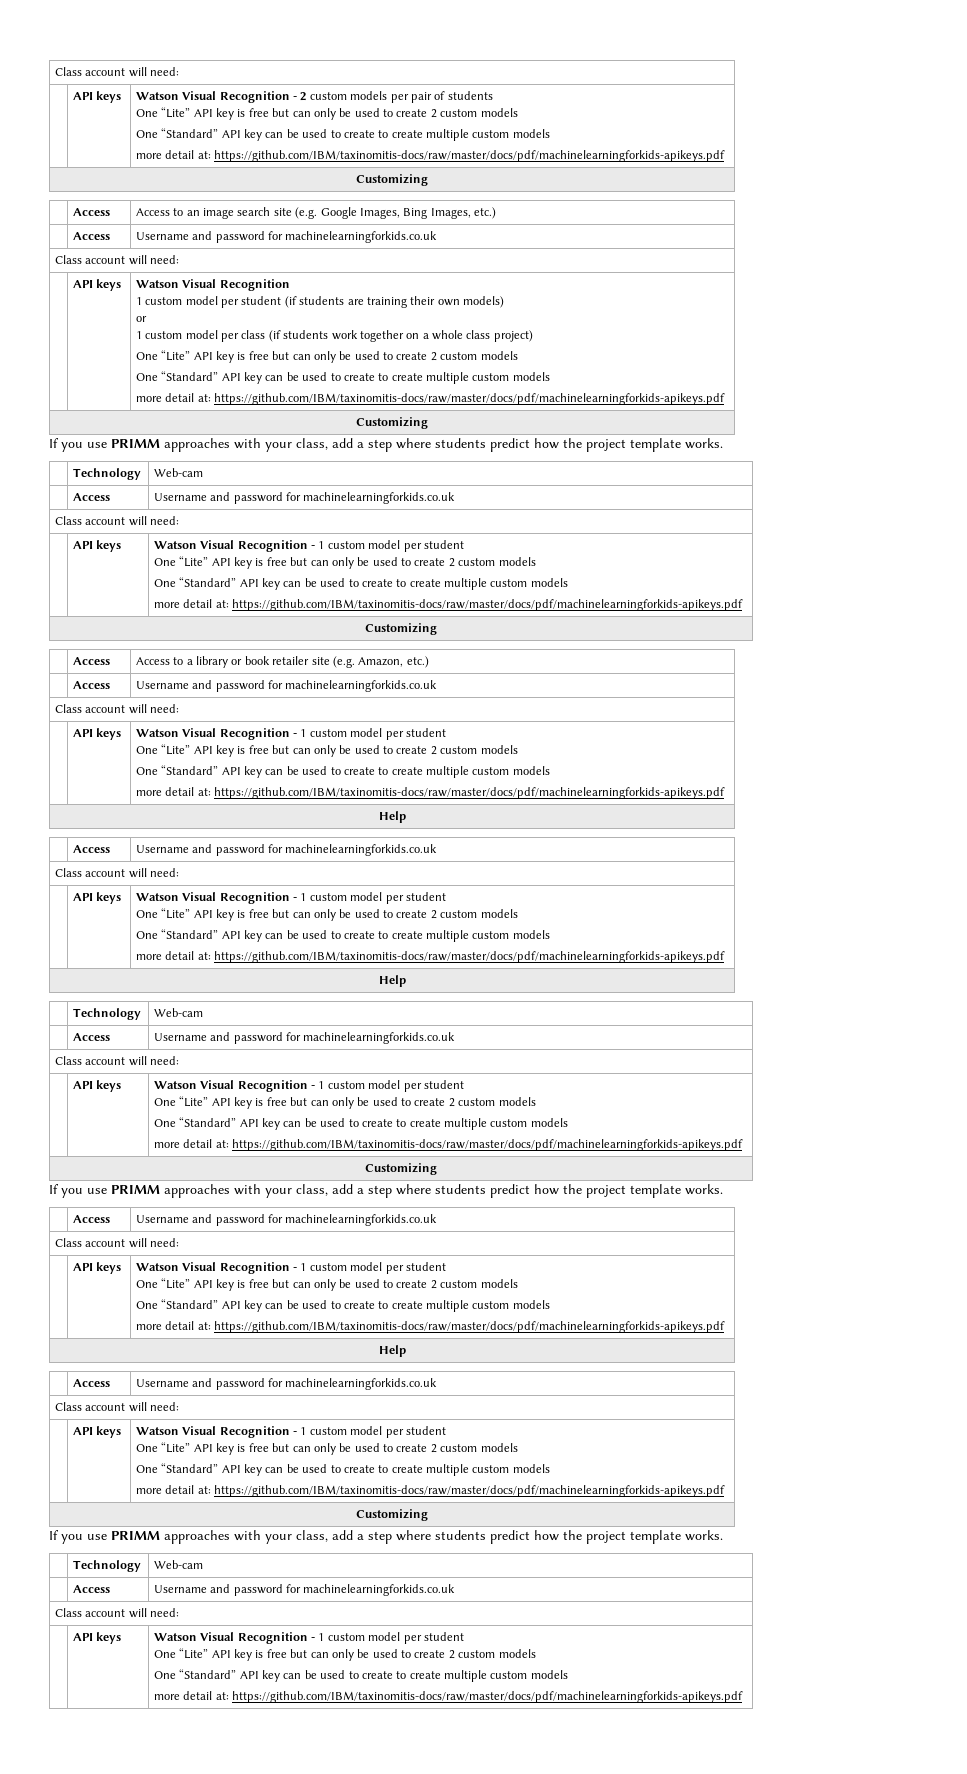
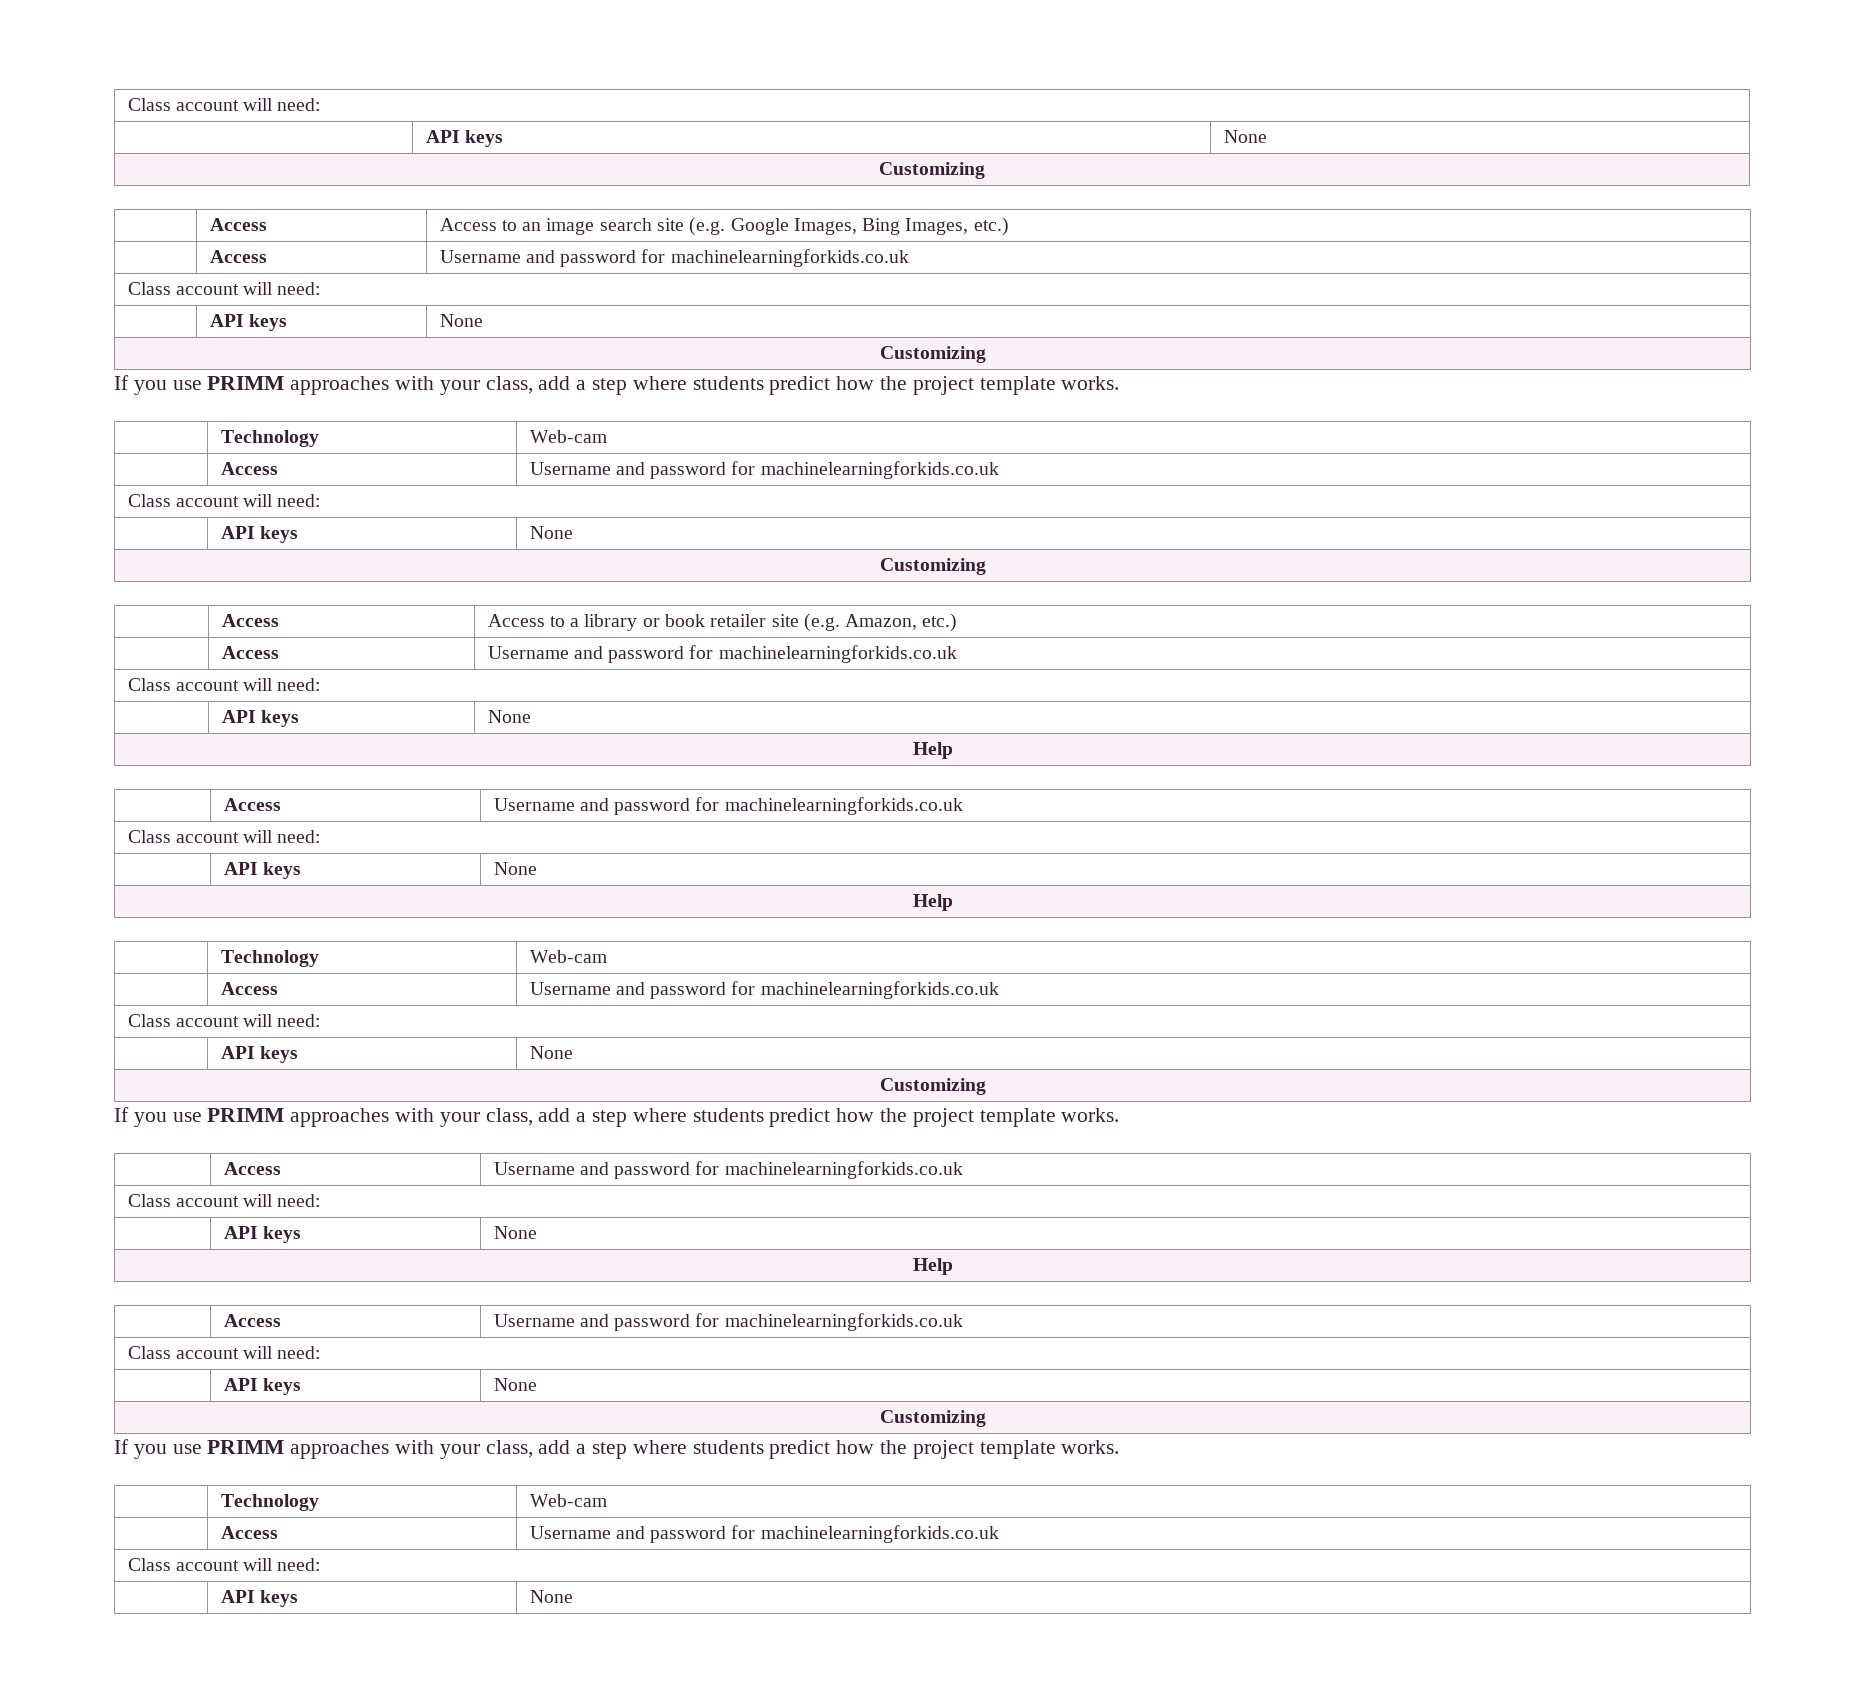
[54,67,180,77] [72,91,122,103] [135,91,493,103] [135,107,518,120] [135,128,550,141] [135,150,726,162] Class account will need: // | API keys | Watson Visual Recognition - 2 custom models per pair of students // One “Lite” API key is free but can only be used to create 2 custom models // One “Standard” API key can be used to create to create multiple custom models // more detail at: https://github.com/IBM/taxinomitis-docs/raw/master/docs/pdf/machinelearningforkids-apikeys.pdf -> [127,98,321,111] [425,130,503,147] [1223,130,1267,143] Class account will need: // | API keys | None
[135,279,290,291] [135,296,505,308] [135,316,147,322] [135,330,533,342] [135,350,518,363] [135,371,550,384] [135,393,726,405] | Watson Visual Recognition // 1 custom model per student (if students are training their own models) // or // 1 custom model per class (if students work together on a whole class project) // One “Lite” API key is free but can only be used to create 2 custom models // One “Standard” API key can be used to create to create multiple custom models // more detail at: https://github.com/IBM/taxinomitis-docs/raw/master/docs/pdf/machinelearningforkids-apikeys.pdf -> [439,314,483,327] | None
[153,540,464,552] [153,556,536,569] [153,577,568,590] [153,599,744,611] | Watson Visual Recognition - 1 custom model per student // One “Lite” API key is free but can only be used to create 2 custom models // One “Standard” API key can be used to create to create multiple custom models // more detail at: https://github.com/IBM/taxinomitis-docs/raw/master/docs/pdf/machinelearningforkids-apikeys.pdf -> [529,526,573,539] | None
[135,728,446,740] [135,744,518,757] [135,765,550,778] [135,787,726,799] | Watson Visual Recognition - 1 custom model per student // One “Lite” API key is free but can only be used to create 2 custom models // One “Standard” API key can be used to create to create multiple custom models // more detail at: https://github.com/IBM/taxinomitis-docs/raw/master/docs/pdf/machinelearningforkids-apikeys.pdf -> [487,710,531,723] | None
[135,892,446,904] [135,908,518,921] [135,929,550,942] [135,951,726,963] | Watson Visual Recognition - 1 custom model per student // One “Lite” API key is free but can only be used to create 2 custom models // One “Standard” API key can be used to create to create multiple custom models // more detail at: https://github.com/IBM/taxinomitis-docs/raw/master/docs/pdf/machinelearningforkids-apikeys.pdf -> [493,862,537,875] | None
[153,1080,464,1092] [153,1096,536,1109] [153,1117,568,1130] [153,1139,744,1151] | Watson Visual Recognition - 1 custom model per student // One “Lite” API key is free but can only be used to create 2 custom models // One “Standard” API key can be used to create to create multiple custom models // more detail at: https://github.com/IBM/taxinomitis-docs/raw/master/docs/pdf/machinelearningforkids-apikeys.pdf -> [529,1046,573,1059] | None
[135,1262,446,1274] [135,1278,518,1291] [135,1299,550,1312] [135,1321,726,1333] | Watson Visual Recognition - 1 custom model per student // One “Lite” API key is free but can only be used to create 2 custom models // One “Standard” API key can be used to create to create multiple custom models // more detail at: https://github.com/IBM/taxinomitis-docs/raw/master/docs/pdf/machinelearningforkids-apikeys.pdf -> [493,1226,537,1239] | None
[135,1426,446,1438] [135,1442,518,1455] [135,1463,550,1476] [135,1485,726,1497] | Watson Visual Recognition - 1 custom model per student // One “Lite” API key is free but can only be used to create 2 custom models // One “Standard” API key can be used to create to create multiple custom models // more detail at: https://github.com/IBM/taxinomitis-docs/raw/master/docs/pdf/machinelearningforkids-apikeys.pdf -> [493,1378,537,1391] | None
[153,1632,464,1644] [153,1648,536,1661] [153,1669,568,1682] [153,1691,744,1703] | Watson Visual Recognition - 1 custom model per student // One “Lite” API key is free but can only be used to create 2 custom models // One “Standard” API key can be used to create to create multiple custom models // more detail at: https://github.com/IBM/taxinomitis-docs/raw/master/docs/pdf/machinelearningforkids-apikeys.pdf -> [529,1590,573,1603] | None

